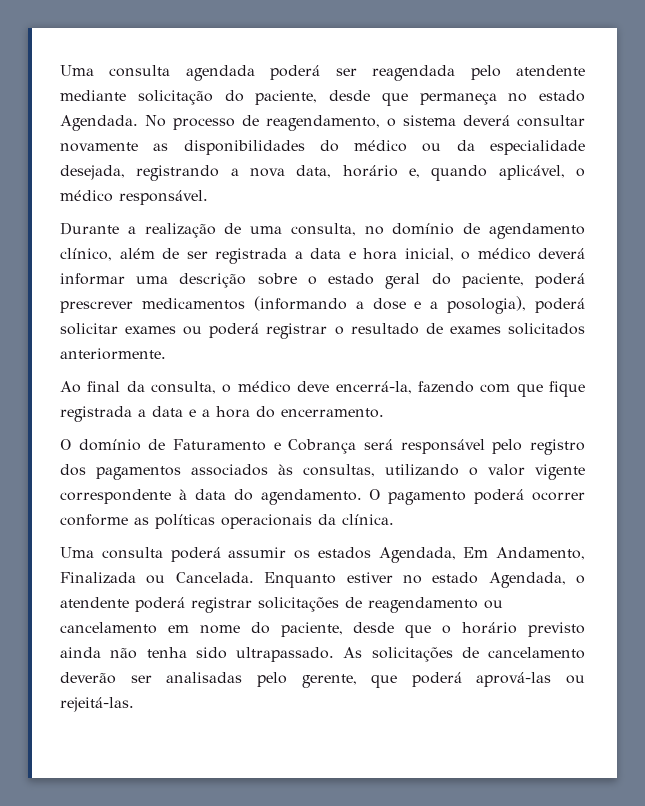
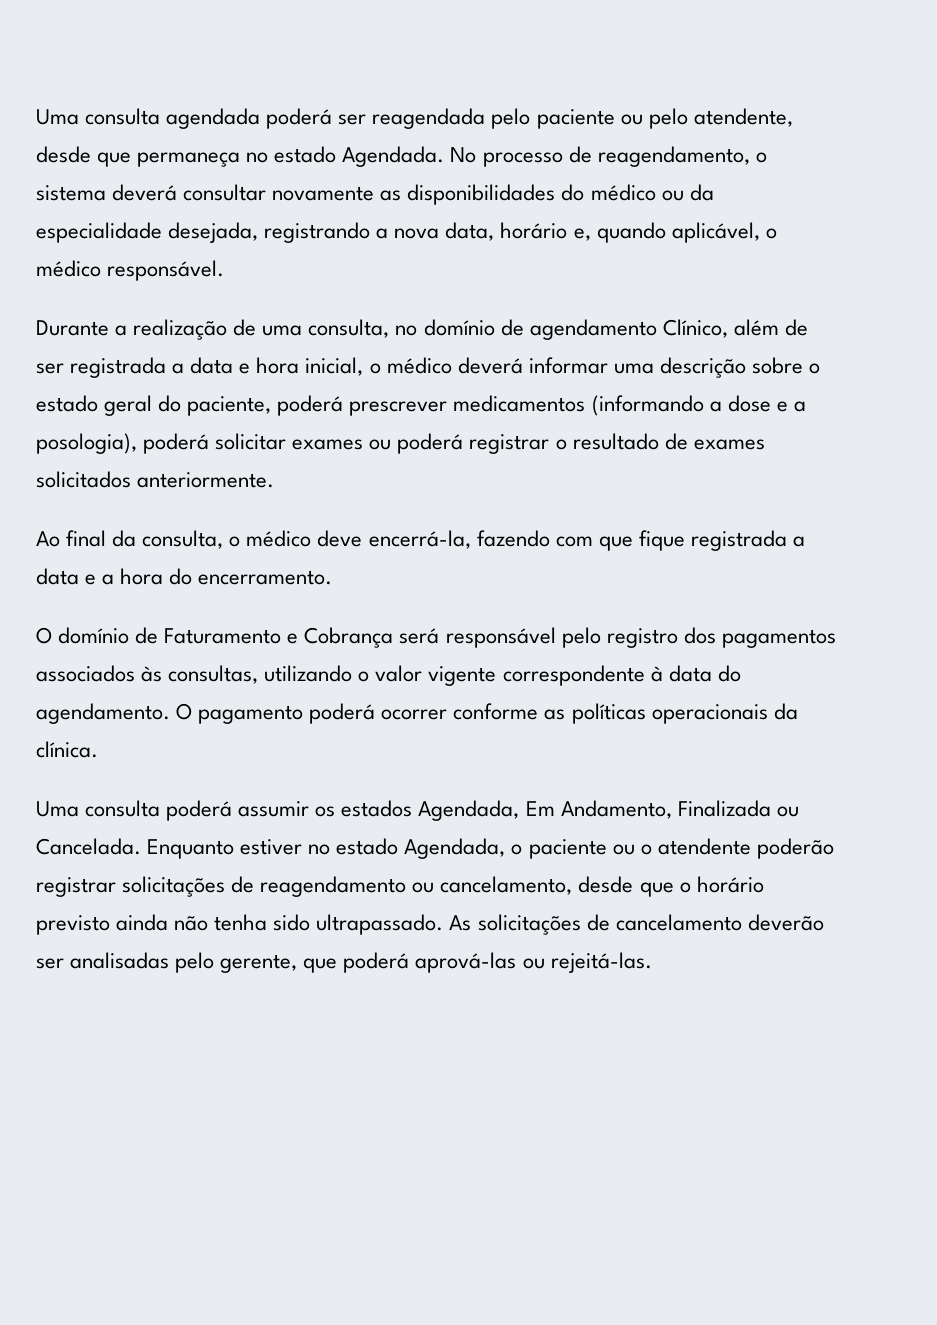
[516,65,585,76] [60,90,318,105] atendente mediante solicitação do paciente, -> [536,108,793,129] paciente ou pelo atendente,
[60,248,112,261] clínico, -> [662,319,728,338] Clínico,
[60,597,185,612] atendente poderá -> [528,838,834,859] paciente ou o atendente poderão
[60,622,343,637] cancelamento em nome do paciente, -> [440,876,573,895] cancelamento,

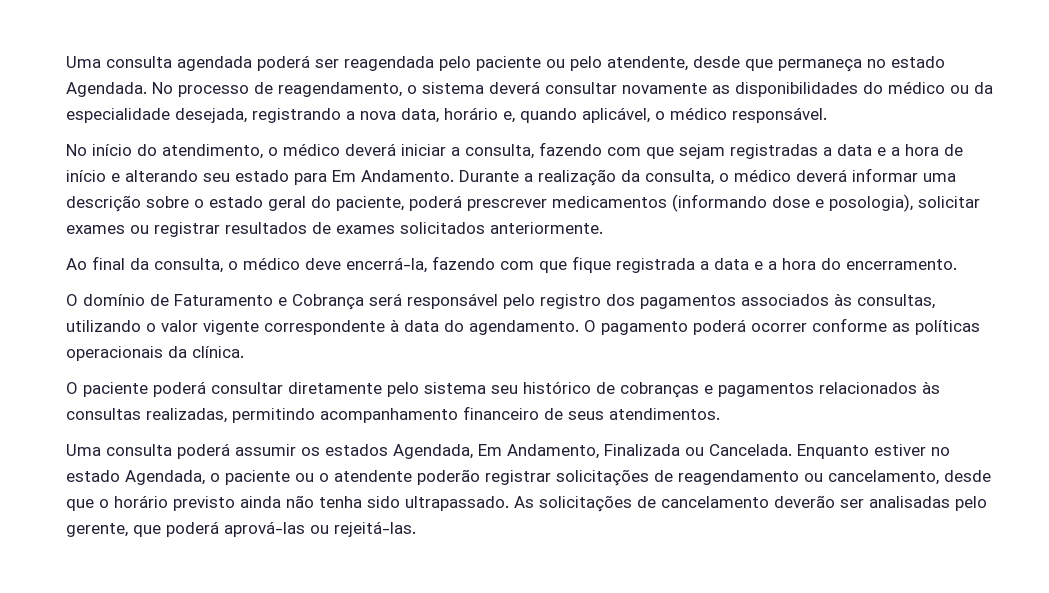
[36,319,808,340] [36,357,364,378] Durante a realização de uma consulta, no domínio de agendamento Clínico, além de ser registrada a data e hora inicial, -> [66,142,963,159] [66,169,714,186] No início do atendimento, o médico deverá iniciar a consulta, fazendo com que sejam registradas a data e a hora de início e alterando seu estado para Em Andamento. Durante a realização da consulta,
[709,401,722,412] a -> (767, 203) none
[793,401,806,412] [36,433,659,454] a posologia), poderá solicitar exames ou poderá registrar o resultado -> [829,194,980,212] [66,222,307,237] posologia), solicitar exames ou registrar resultados
(98, 749) none -> [66,381,940,398] [66,406,720,423] // O paciente poderá consultar diretamente pelo sistema seu histórico de cobranças e pagamentos relacionados às consultas realizadas, permitindo acompanhamento financeiro de seus atendimentos.

